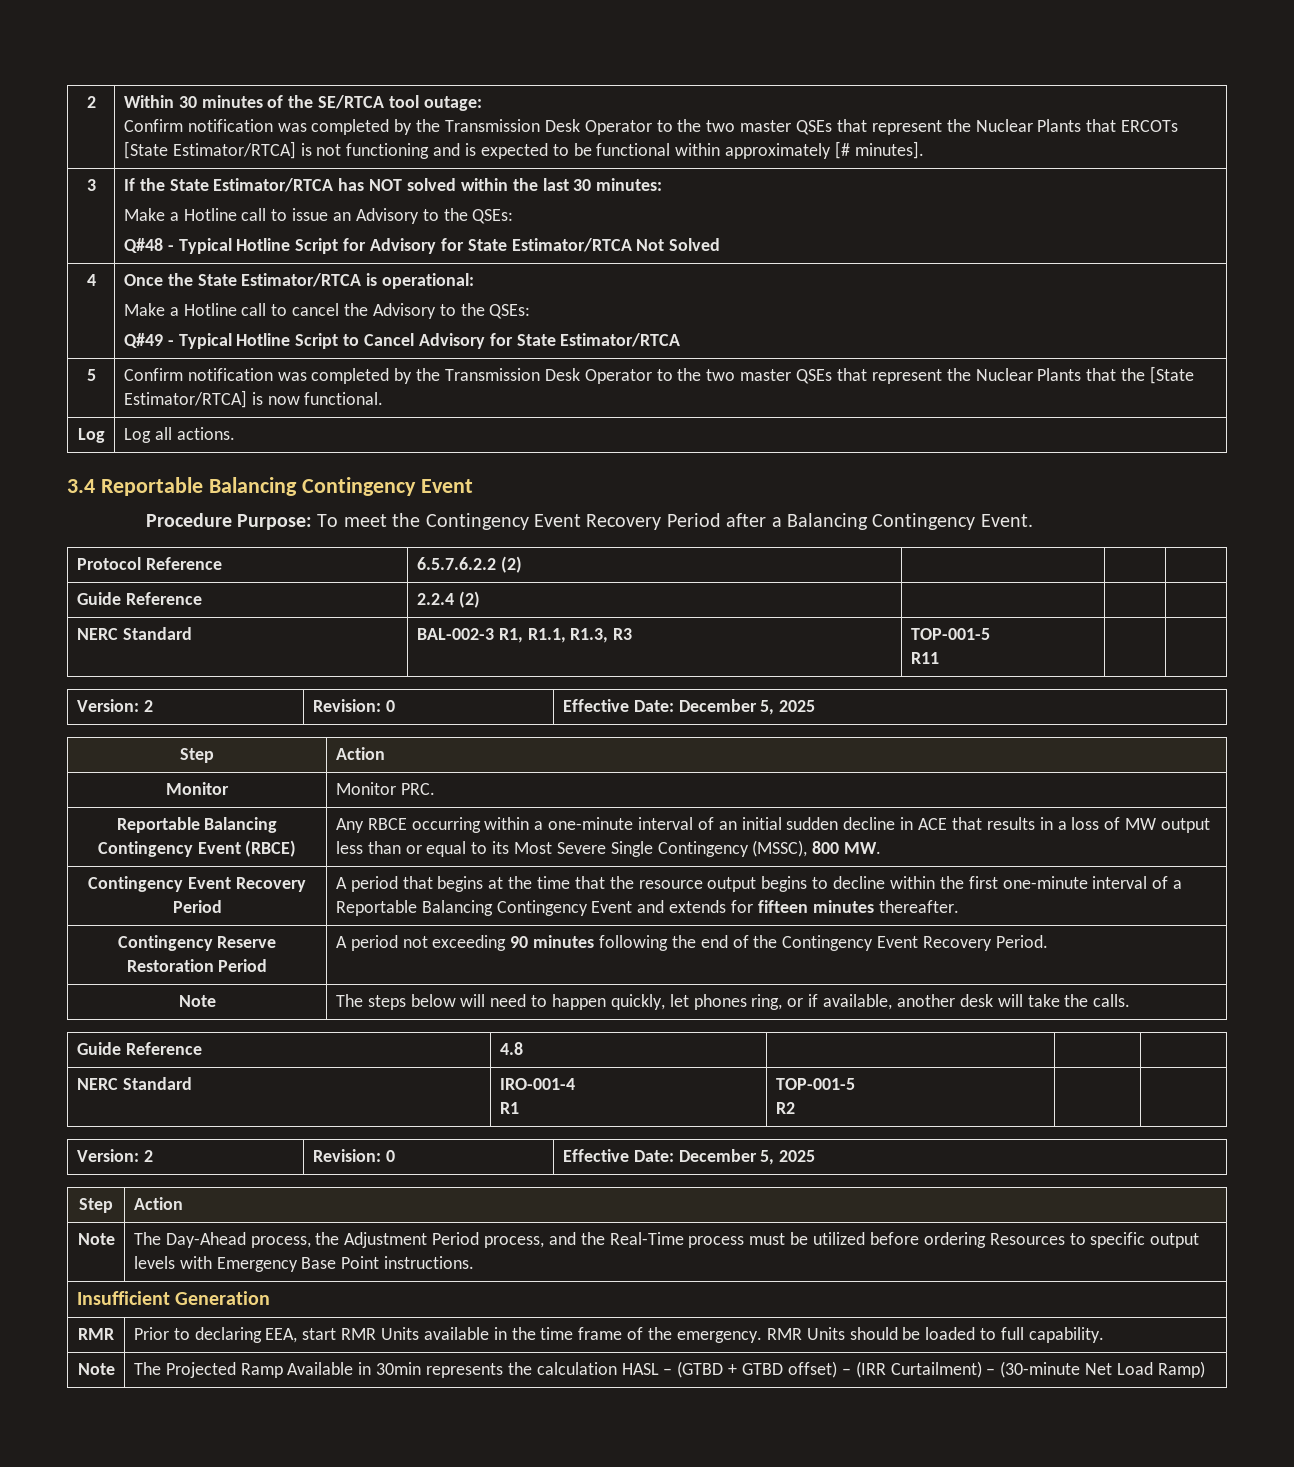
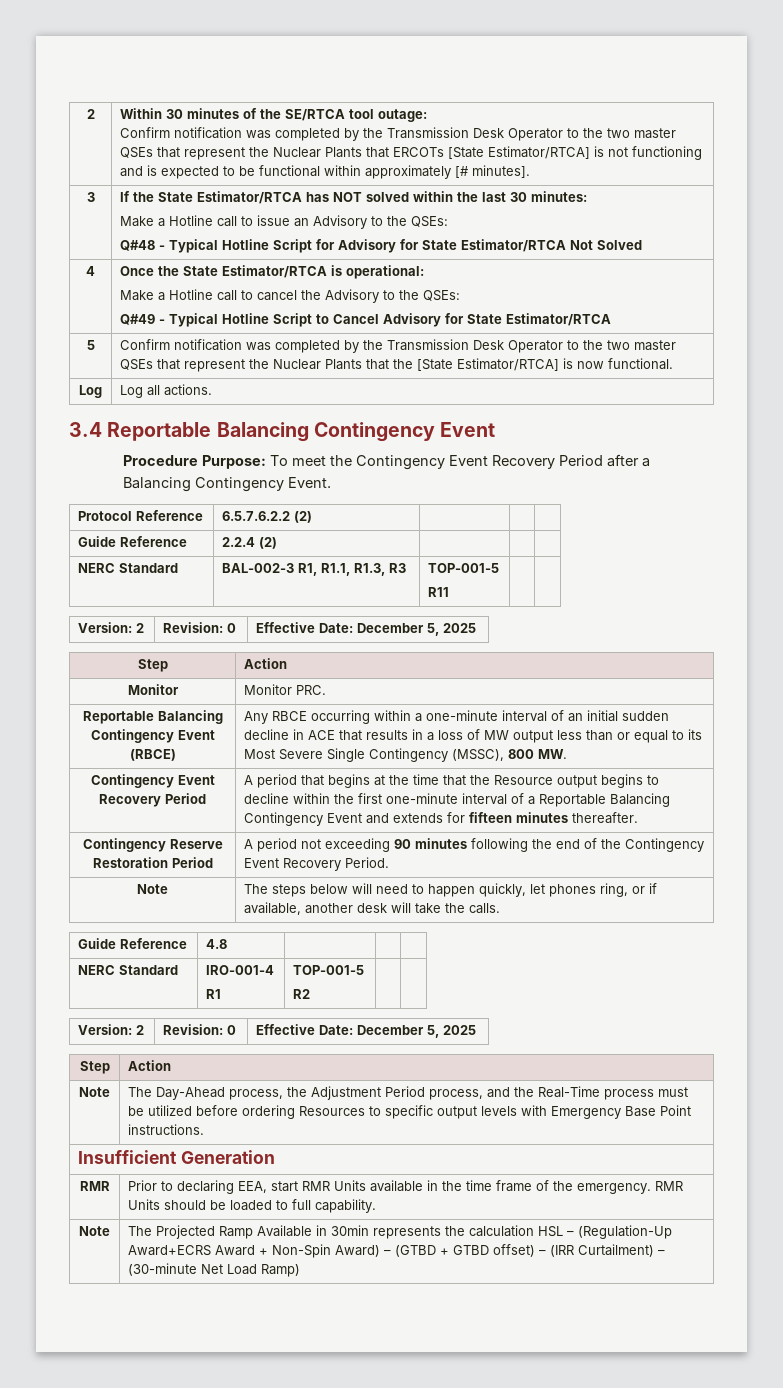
[638,880,703,889] resource -> [494,775,554,785] Resource
[621,1363,659,1375] HASL -> [538,1225,673,1239] [128,1244,381,1258] HSL – (Regulation-Up Award+ECRS Award + Non-Spin Award)

